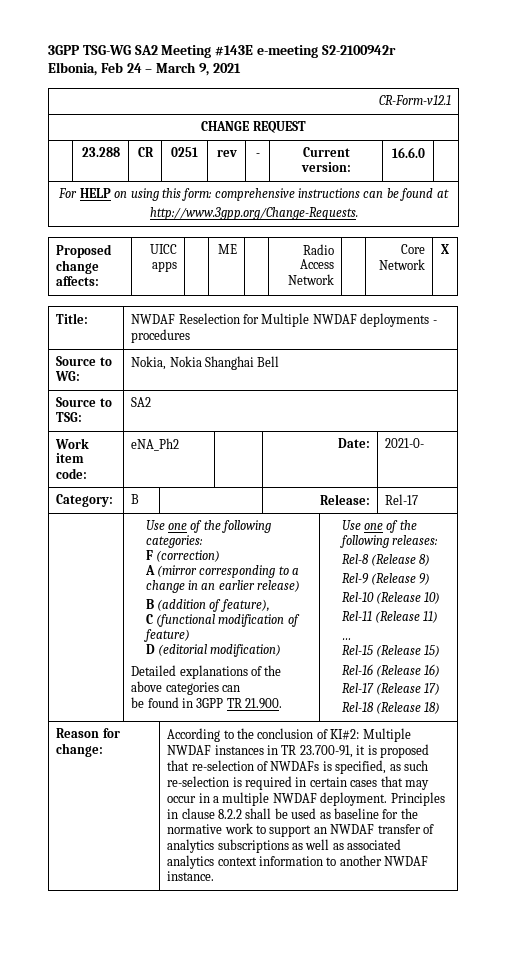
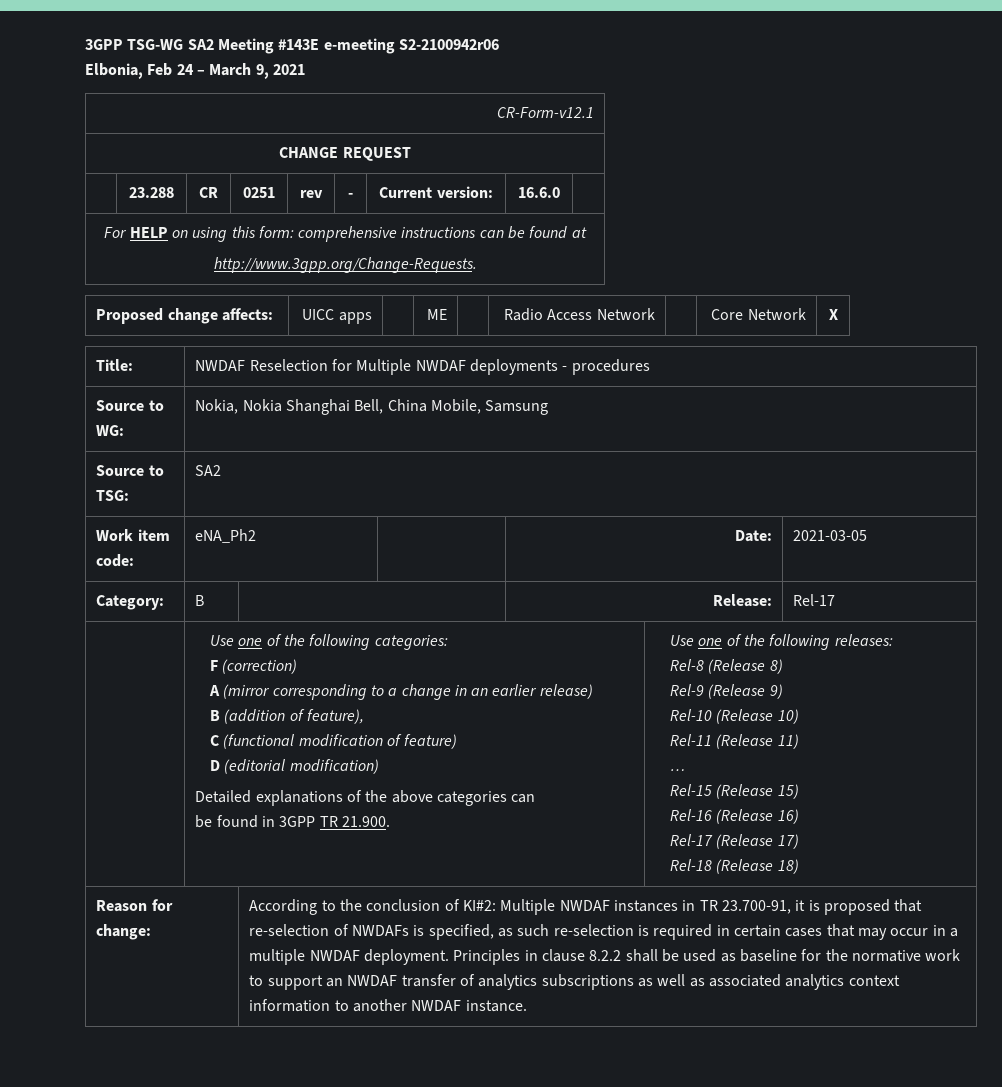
[321,45,396,55] S2-2100942r -> [398,39,499,50] S2-2100942r06
[257,356,280,367] Bell -> [354,399,549,415] Bell, China Mobile, Samsung
[385,438,425,448] 2021-0- -> [793,530,868,541] 2021-03-05

